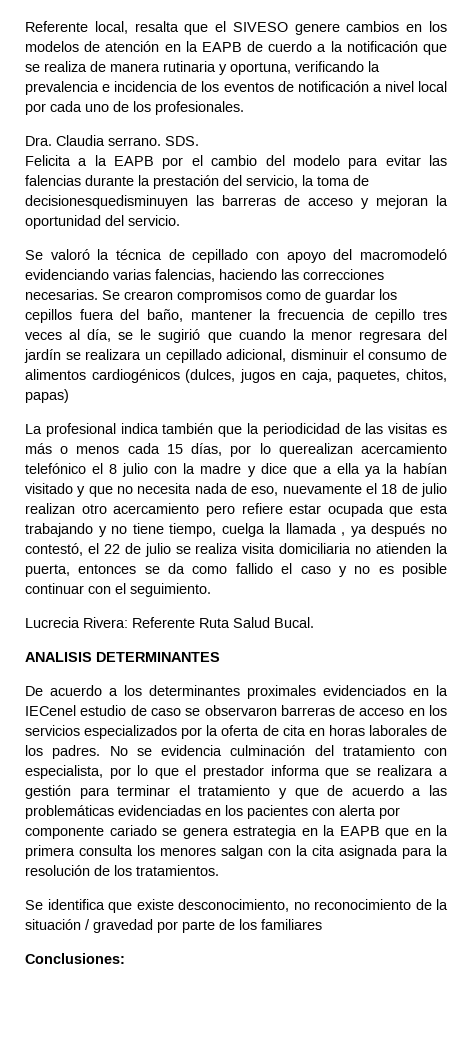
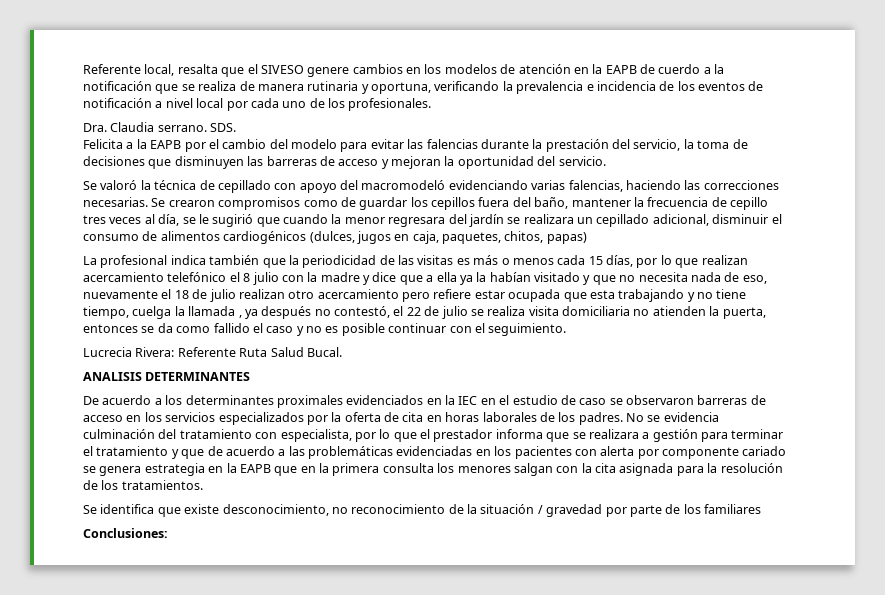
[25,195,188,209] decisionesquedisminuyen -> [83,156,244,169] decisiones que disminuyen
[278,443,353,457] querealizan -> [675,255,748,268] que realizan
[25,705,76,716] IECenel -> [458,395,510,405] IEC en el

